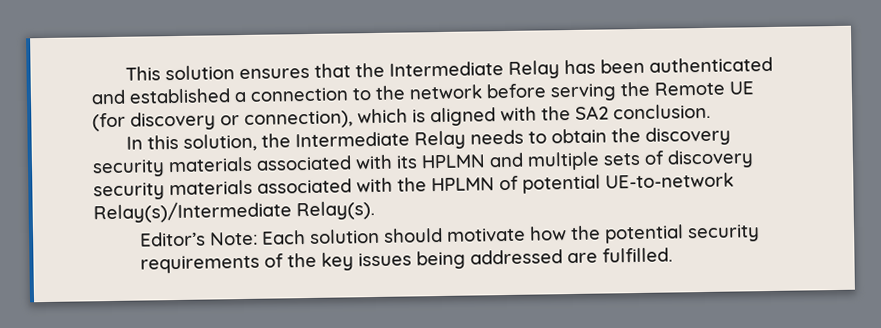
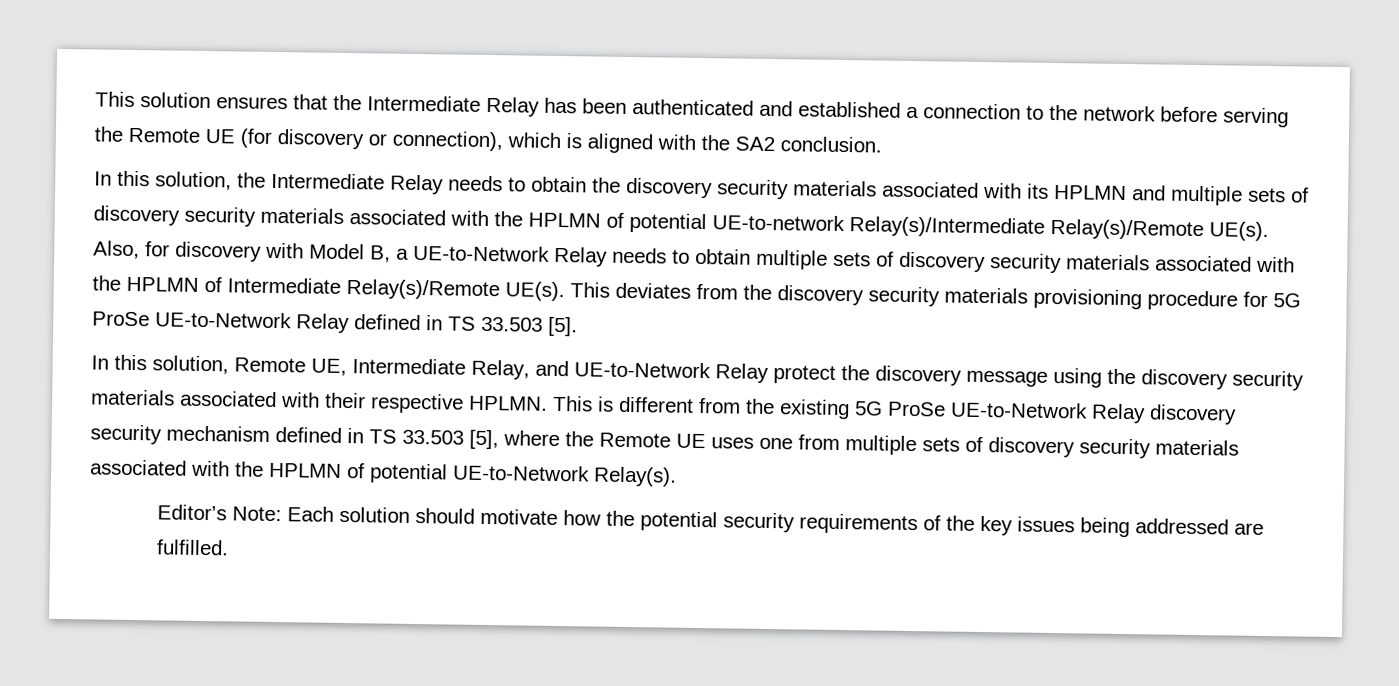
(292, 212) none -> [1050,218,1269,242] [93,240,1295,274] [92,275,1301,311] [92,311,578,337] [91,354,1304,391] [91,389,1237,425] [90,424,1239,459] [90,459,590,484] Relay(s)/Remote UE(s). Also, for discovery with Model B, a UE-to-Network Relay needs to obtain multiple sets of discovery security materials associated with the HPLMN of Intermediate Relay(s)/Remote UE(s). This deviates from the discovery security materials provisioning procedure for 5G ProSe UE-to-Network Relay defined in TS 33.503 [5]. // In this solution, Remote UE, Intermediate Relay, and UE-to-Network Relay protect the discovery message using the discovery security materials associated with their respective HPLMN. This is different from the existing 5G ProSe UE-to-Network Relay discovery security mechanism defined in TS 33.503 [5], where the Remote UE uses one from multiple sets of discovery security materials associated with the HPLMN of potential UE-to-Network

